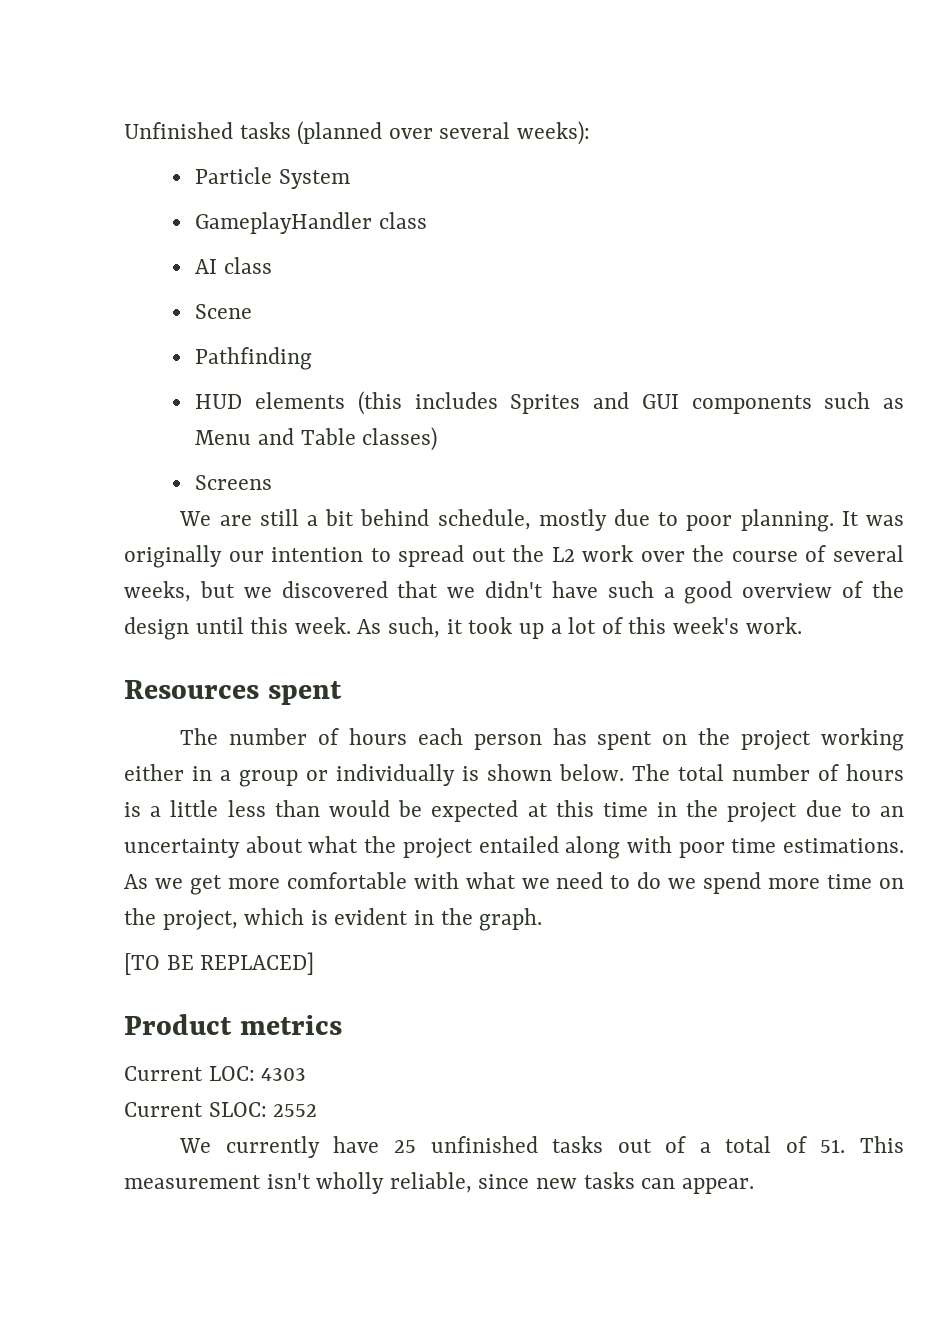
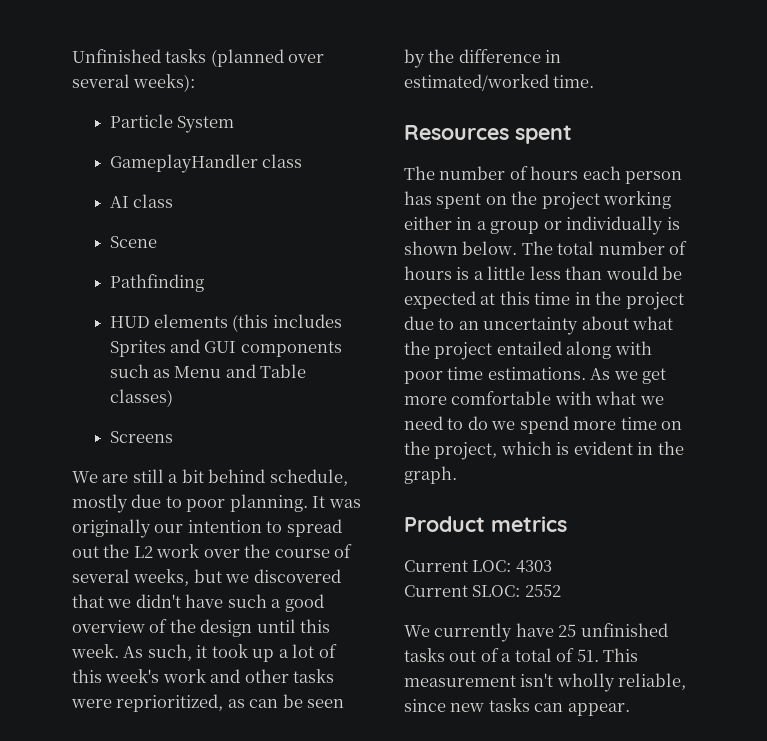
[745,617,802,634] work. -> [162,669,335,683] [71,694,345,712] [404,49,562,68] [404,74,595,91] work and other tasks were reprioritized, as can be seen by the difference in estimated/worked time.
[124,952,315,975] // [TO BE REPLACED] -> (457, 475) none

